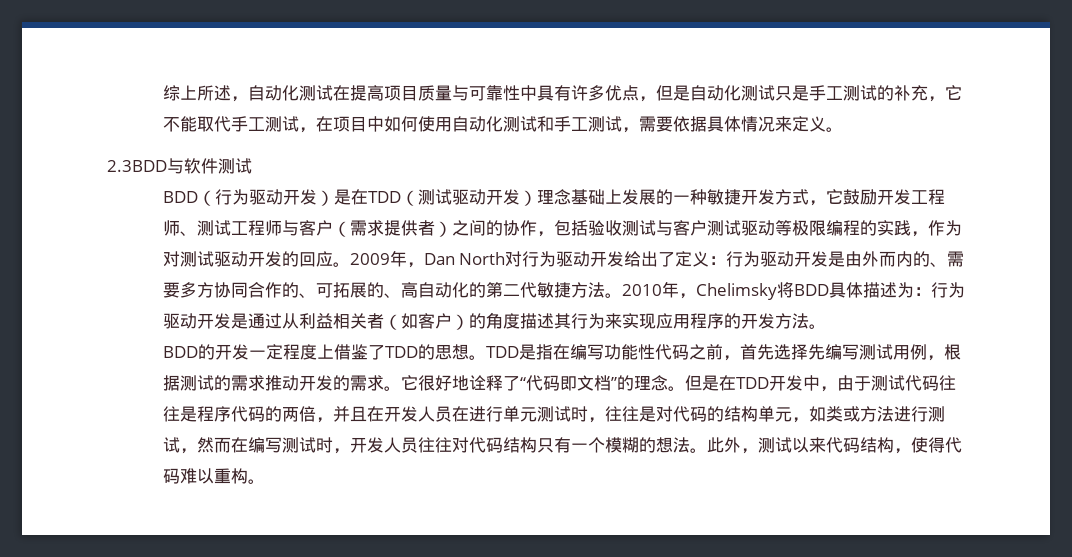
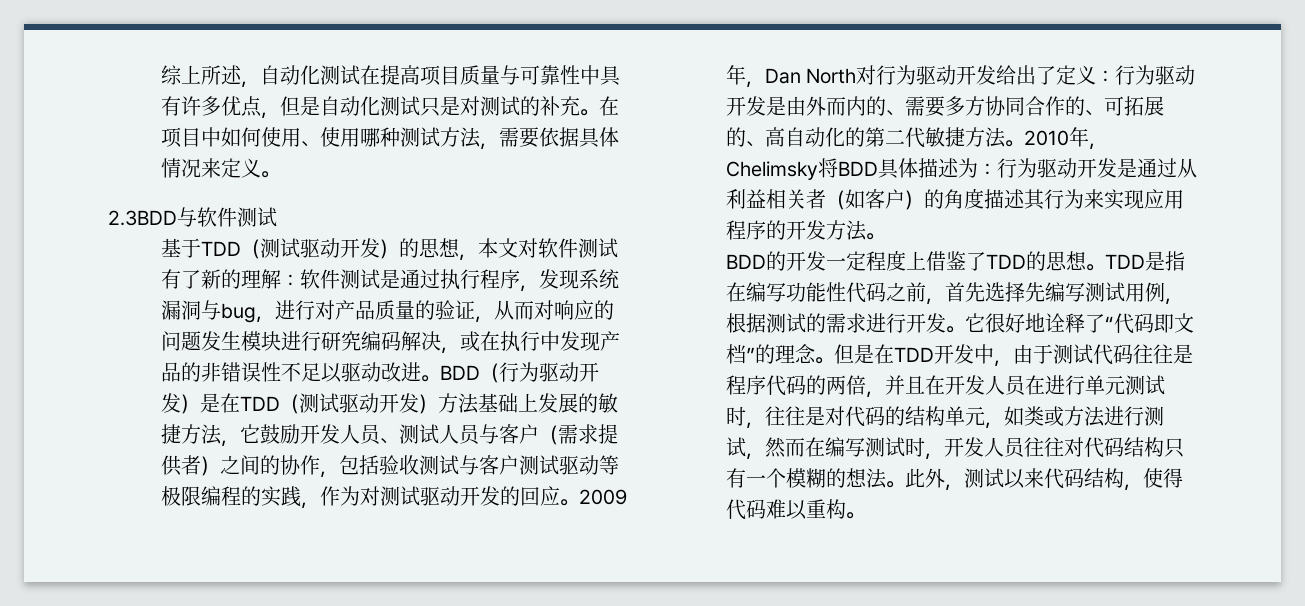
[808,85,843,101] 手工 -> [459,96,480,116] 对
[927,85,962,102] [162,116,622,133] ，它不能取代手工测试，在项目中如何使用自动化测试和手工测试 -> [579,96,619,116] [160,127,481,148] 。在项目中如何使用、使用哪种测试方法
(252, 166) none -> [160,238,618,261] [160,269,619,292] [160,300,614,323] [160,331,620,354] [160,362,440,383] 基于TDD（测试驱动开发）的思想，本文对软件测试有了新的理解：软件测试是通过执行程序，发现系统漏洞与bug，进行对产品质量的验证，从而对响应的问题发生模块进行研究编码解决，或在执行中发现产品的非错误性不足以驱动改进。
[536,189,571,205] 理念 -> [437,393,479,414] 方法
[672,189,945,206] [162,220,282,236] 一种敏捷开发方式，它鼓励开发工程师、测试工程师 -> [597,393,618,413] [160,424,481,447] 敏捷方法，它鼓励开发人员、测试人员
[264,375,384,391] 推动开发的需求 -> [865,313,946,333] 进行开发

